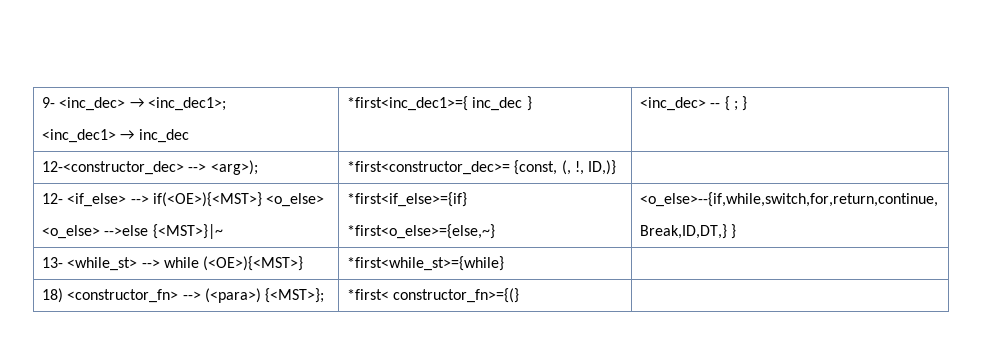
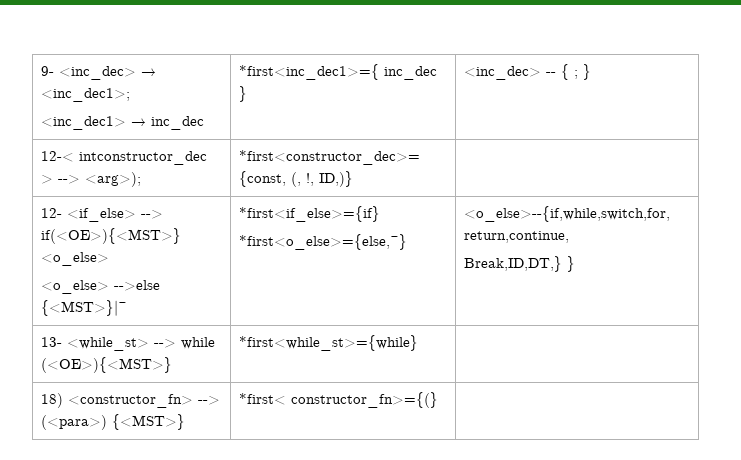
[42,161,185,175] 12-<constructor_dec> -> [41,151,208,165] [41,175,54,184] 12-< intconstructor_dec >
[265,288,325,303] {<MST>}; -> [112,414,186,430] {<MST>}

